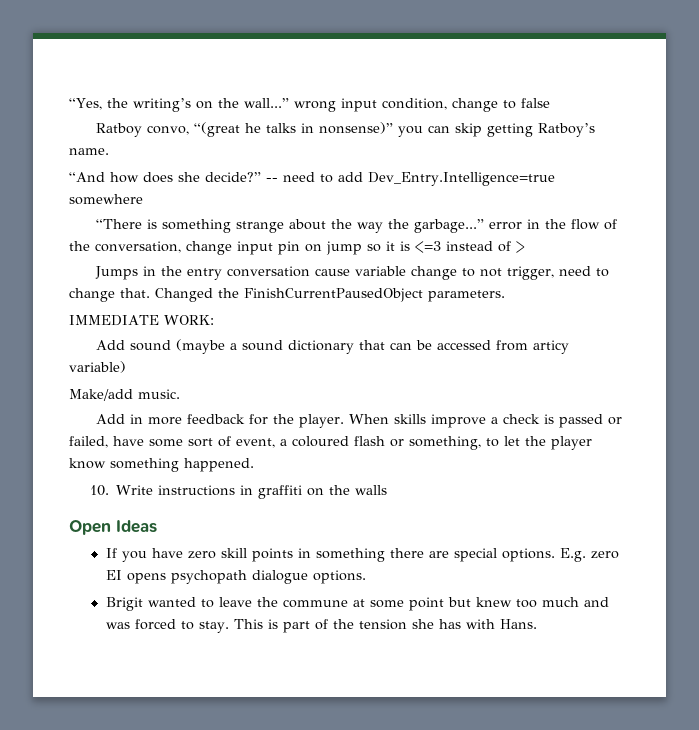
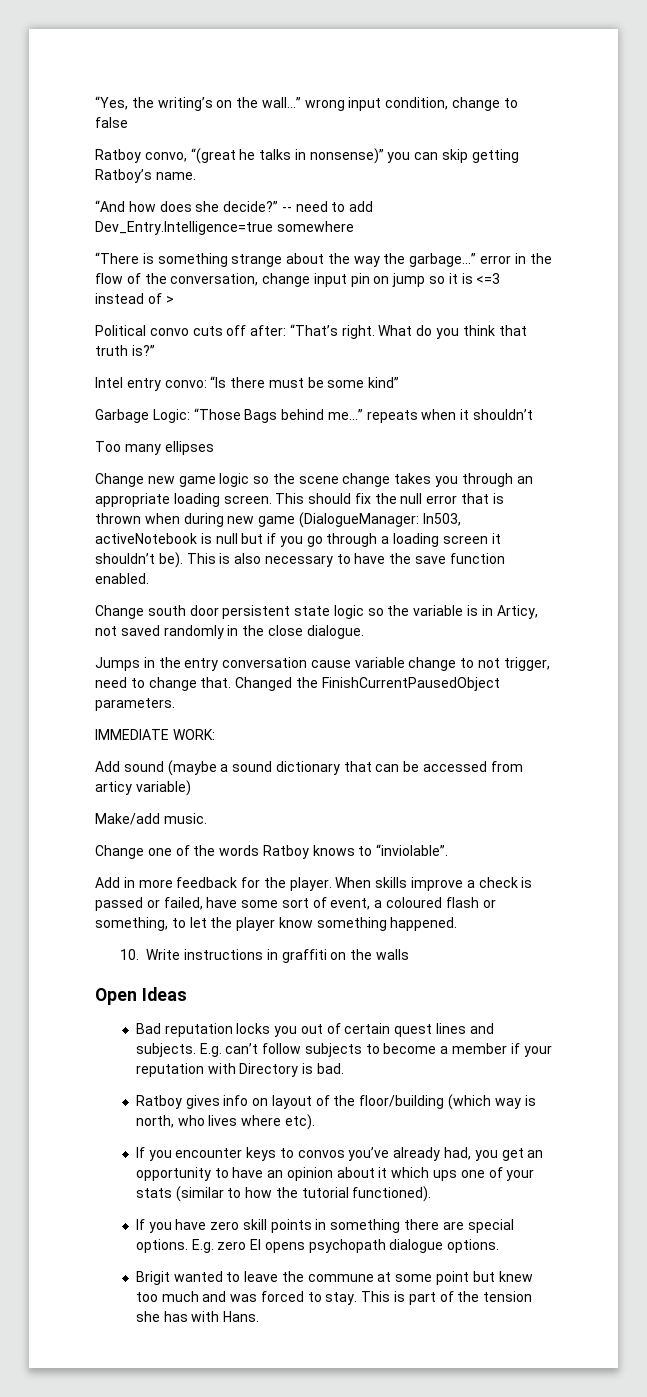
(525, 247) none -> [95,324,527,339] [95,345,155,356] [95,376,400,391] [95,408,534,423] [95,441,214,455] [95,473,533,487] [95,493,504,507] [95,512,461,528] [95,533,501,547] [95,552,505,568] [95,573,149,584] [95,605,538,619] [95,625,364,639] // Political convo cuts off after: “That’s right. What do you think that truth is?” // Intel entry convo: “Is there must be some kind” // Garbage Logic: “Those Bags behind me...” repeats when it shouldn’t // Too many ellipses // Change new game logic so the scene change takes you through an appropriate loading screen. This should fix the null error that is thrown when during new game (DialogueManager: ln503, activeNotebook is null but if you go through a loading screen it shouldn’t be). This is also necessary to have the save function enabled. // Change south door persistent state logic so the variable is in Articy, not saved randomly in the close dialogue.
(180, 394) none -> [95,844,449,859] // Change one of the words Ratboy knows to “inviolable”.
(157, 526) none -> [135,1023,494,1037] [135,1043,552,1057] [135,1063,344,1077] [135,1094,536,1110] [135,1114,315,1130] [135,1147,544,1161] [135,1167,535,1181] [135,1186,432,1202] // Bad reputation locks you out of certain quest lines and subjects. E.g. can’t follow subjects to become a member if your reputation with Directory is bad. // Ratboy gives info on layout of the floor/building (which way is north, who lives where etc). // If you encounter keys to convos you’ve already had, you get an opportunity to have an opinion about it which ups one of your stats (similar to how the tutorial functioned).

